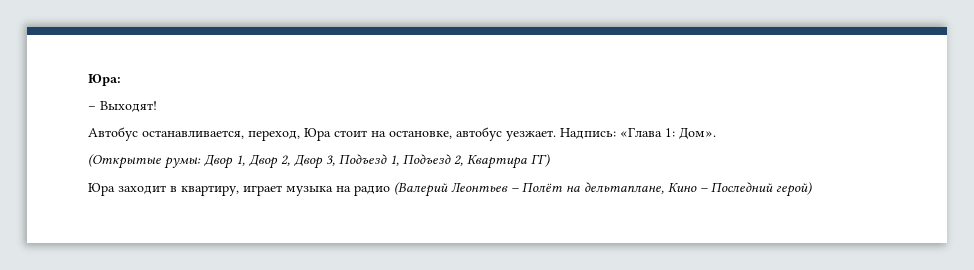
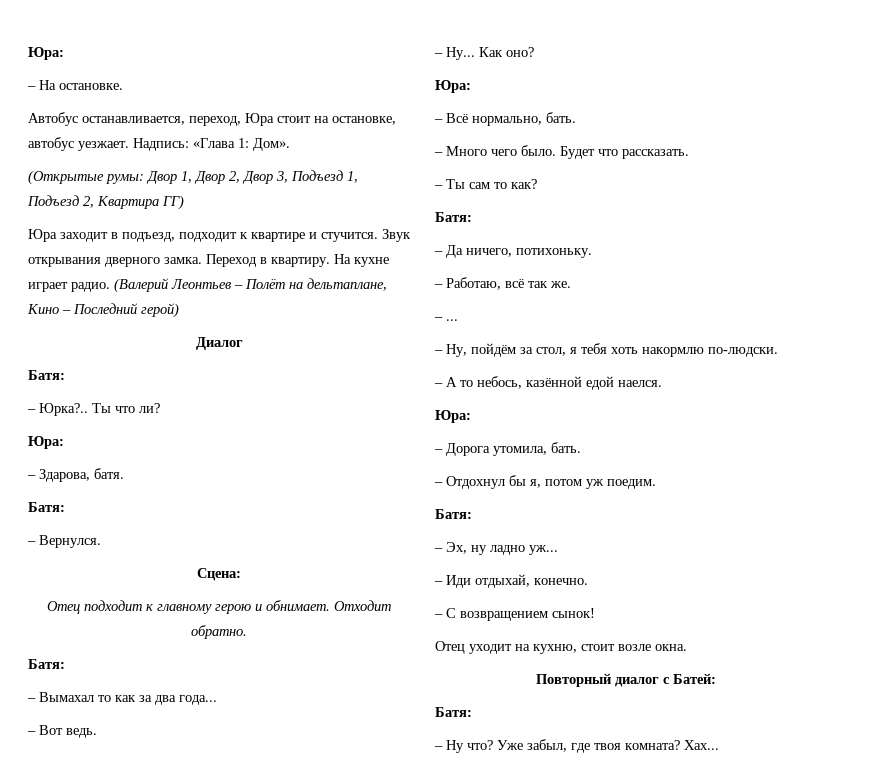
[88,74,121,86] [88,101,157,112] Юра: // – Выходят! -> [28,47,64,60] [27,80,123,90] Юра: // – На остановке.
[181,185,390,196] квартиру, играет музыка на радио -> [122,229,411,242] [28,254,389,267] [28,282,110,292] подъезд, подходит к квартире и стучится. Звук открывания дверного замка. Переход в квартиру. На кухне играет радио.
(812, 189) none -> [195,337,243,350] [28,370,65,380] [27,403,160,416] [28,436,64,449] [27,468,124,482] [28,502,65,512] [27,535,101,548] [197,568,241,581] [47,600,391,614] [191,625,247,639] [28,659,65,669] [27,692,217,705] [27,725,97,738] [434,47,534,60] [435,80,471,93] [434,112,576,126] [434,145,689,159] [434,179,537,189] [435,212,472,222] [434,245,592,258] [434,277,571,290] [434,317,458,321] [434,343,778,357] [434,376,662,390] [435,410,471,423] [434,442,581,456] [434,475,656,489] [435,509,472,519] [434,542,558,555] [434,574,588,588] [434,608,595,621] [435,641,687,654] [536,673,716,687] [435,707,472,717] [434,739,719,753] // Диалог // Батя: // – Юрка?.. Ты что ли? // Юра: // – Здарова, батя. // Батя: // – Вернулся. // Сцена: // Отец подходит к главному герою и обнимает. Отходит обратно. // Батя: // – Вымахал то как за два года... // – Вот ведь. // – Ну... Как оно? // Юра: // – Всё нормально, бать. // – Много чего было. Будет что рассказать. // – Ты сам то как? // Батя: // – Да ничего, потихоньку. // – Работаю, всё так же. // – ... // – Ну, пойдём за стол, я тебя хоть накормлю по-людски. // – А то небось, казённой едой наелся. // Юра: // – Дорога утомила, бать. // – Отдохнул бы я, потом уж поедим. // Батя: // – Эх, ну ладно уж... // – Иди отдыхай, конечно. // – С возвращением сынок! // Отец уходит на кухню, стоит возле окна. // Повторный диалог с Батей: // Батя: // – Ну что? Уже забыл, где твоя комната? Хах...

